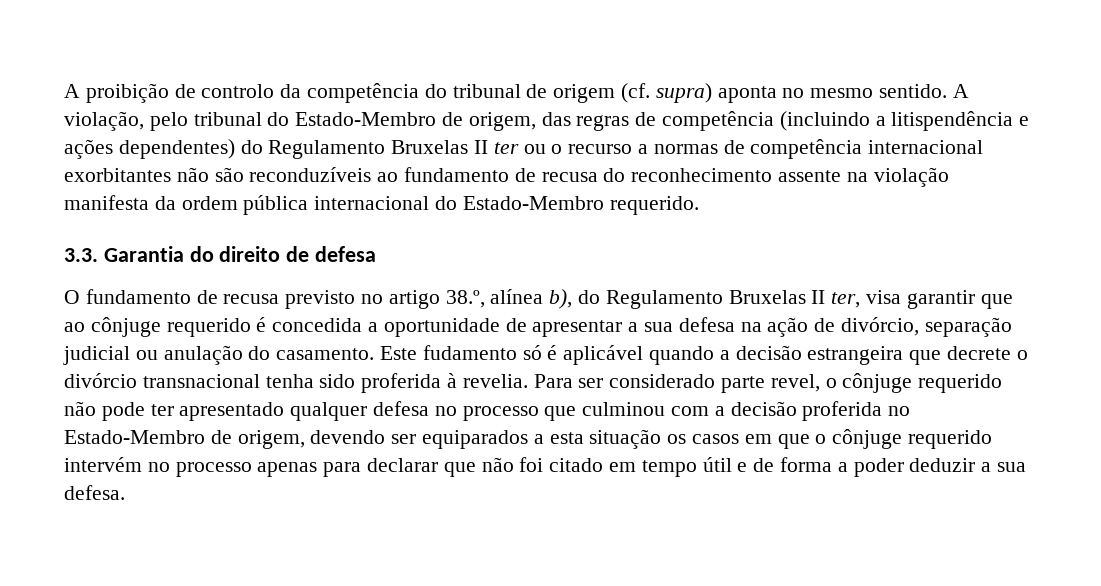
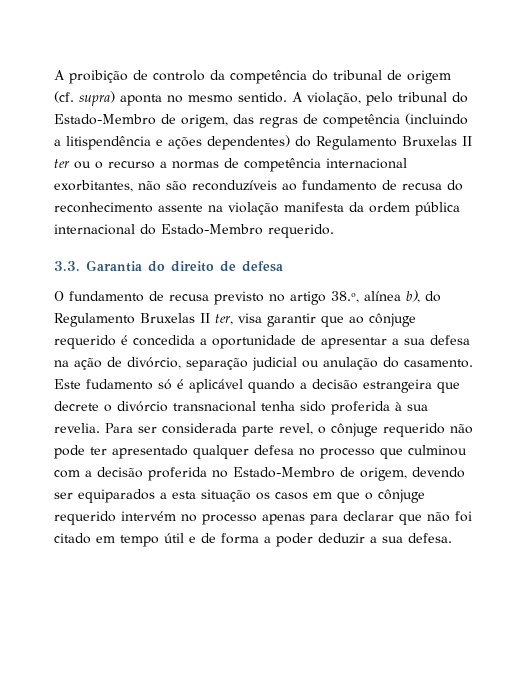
[64,168,171,182] exorbitantes -> [54,180,133,192] exorbitantes,
(458, 380) none -> [407,404,428,411] sua
[609,374,716,388] considerado -> [162,423,237,434] considerada

